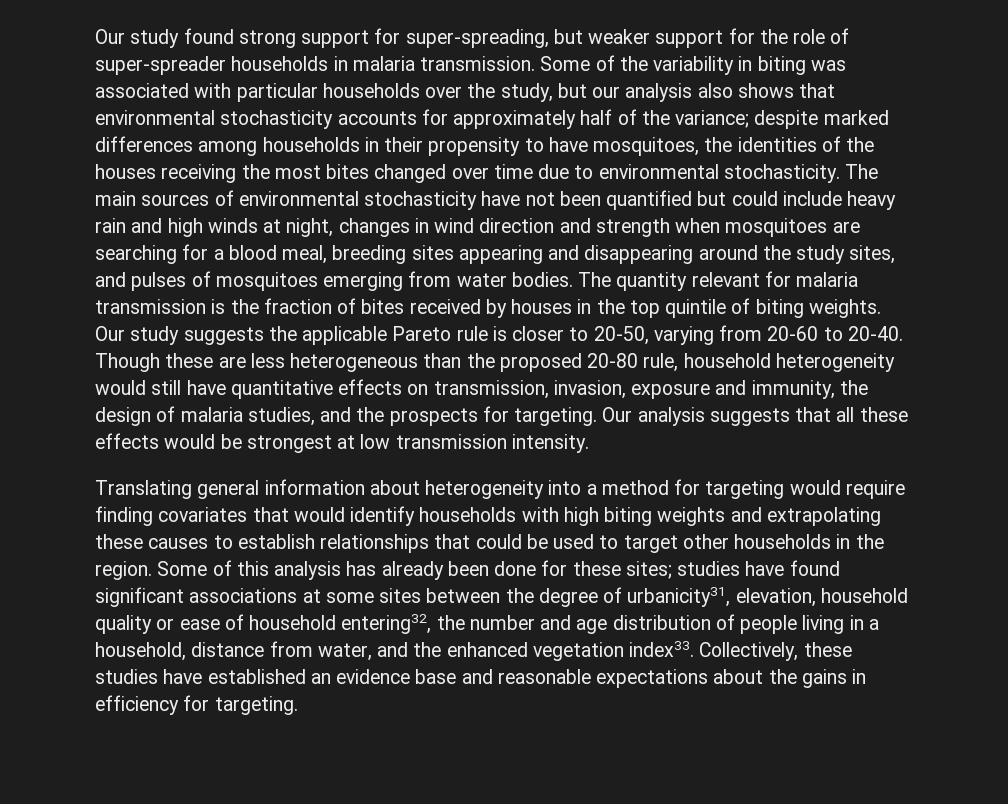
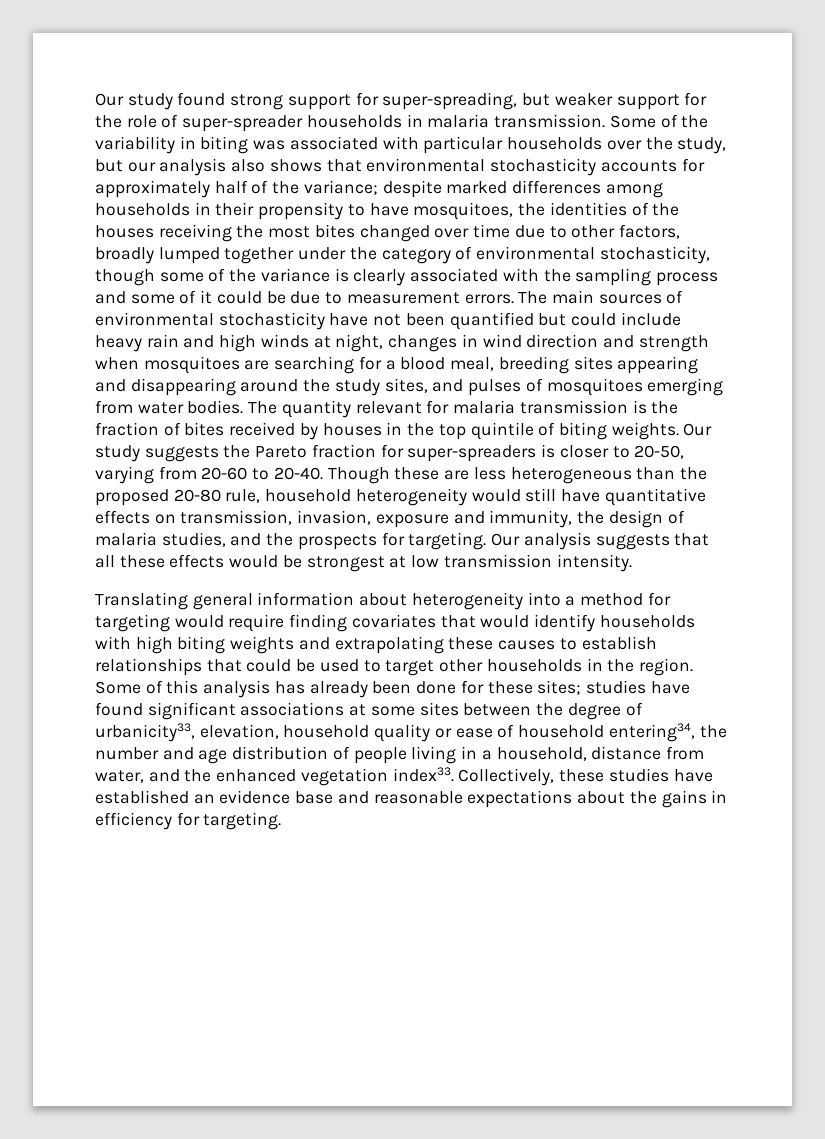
[598,164,840,183] environmental stochasticity. -> [571,224,680,239] [95,246,710,264] [95,268,718,286] [95,290,514,304] other factors, broadly lumped together under the category of environmental stochasticity, though some of the variance is clearly associated with the sampling process and some of it could be due to measurement errors.
[302,326,488,345] applicable Pareto rule -> [255,444,537,462] Pareto fraction for super-spreaders
[627,587,731,607] urbanicity31, -> [95,723,195,742] urbanicity33,
[341,614,432,634] entering32, -> [608,723,695,742] entering34,

